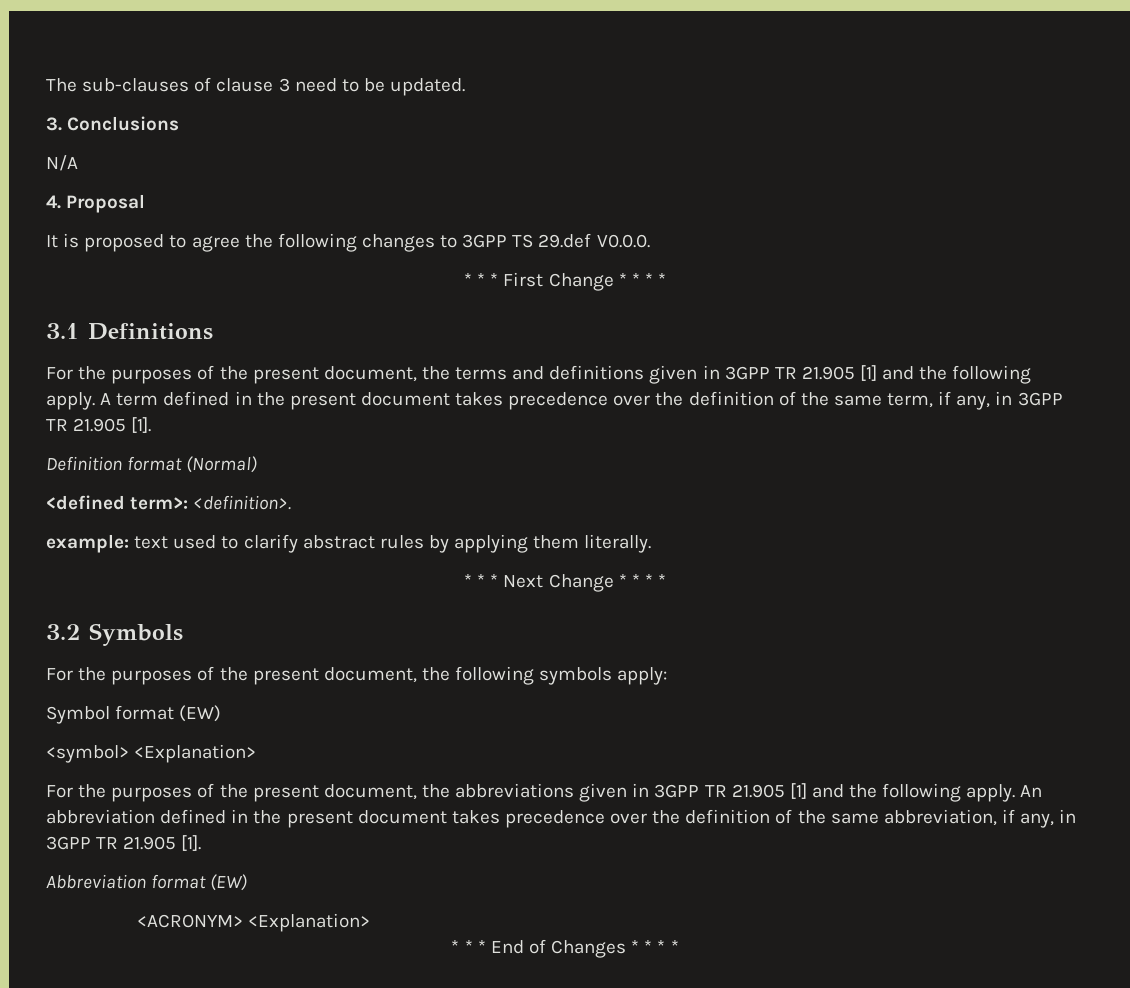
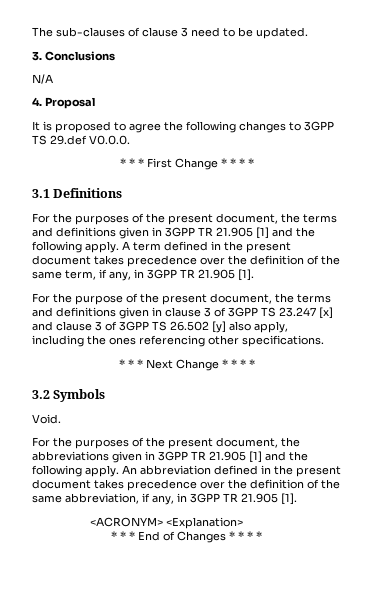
[46,456,258,473] [46,495,292,510] [46,534,652,553] Definition format (Normal) // <defined term>: <definition>. // example: text used to clarify abstract rules by applying them literally. -> [32,293,331,305] [32,307,333,319] [32,321,288,333] [32,335,324,347] For the purpose of the present document, the terms and definitions given in clause 3 of 3GPP TS 23.247 [x] and clause 3 of 3GPP TS 26.502 [y] also apply, including the ones referencing other specifications.
[46,666,668,685] [46,705,222,724] [46,744,257,763] For the purposes of the present document, the following symbols apply: // Symbol format (EW) // <symbol> <Explanation> -> [32,414,61,424] Void.
[46,874,248,891] // Abbreviation format (EW) -> (297, 499) none

